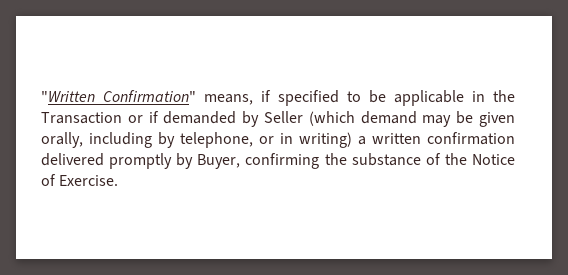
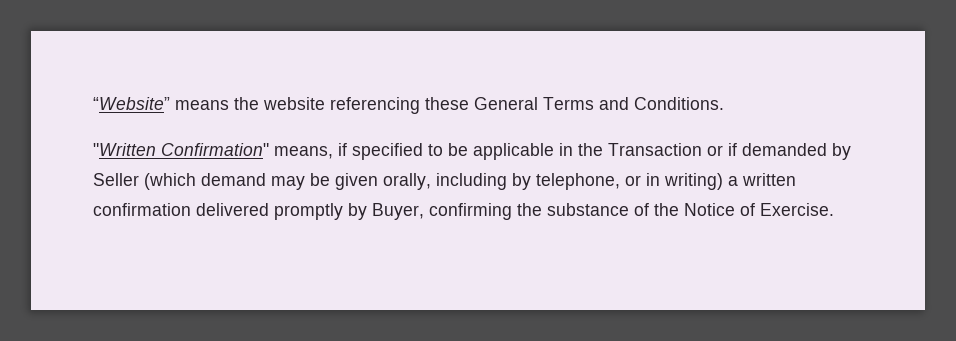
(41, 96) none -> [93,97,724,114] “Website” means the website referencing these General Terms and Conditions. //

